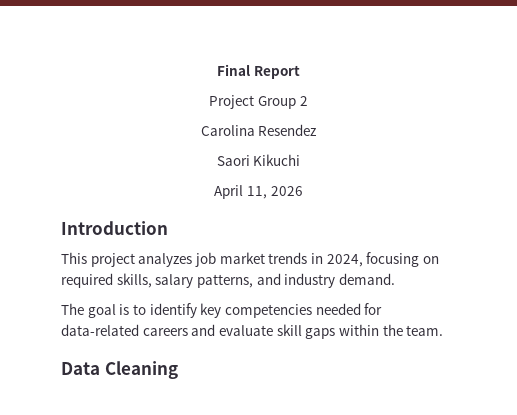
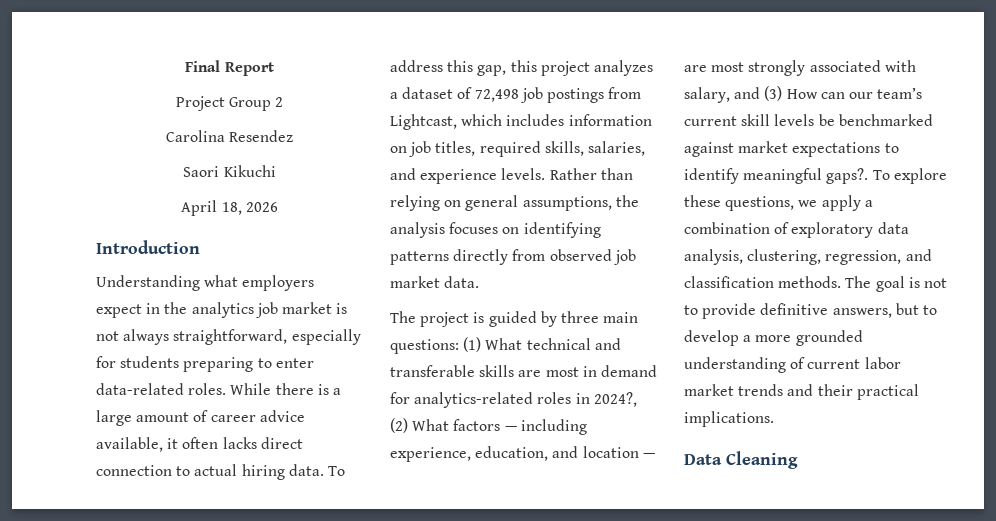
[247,186,267,199] 11, -> [221,202,242,215] 18,
[61,252,439,267] [61,273,395,288] [61,303,383,318] [61,324,444,339] This project analyzes job market trends in 2024, focusing on required skills, salary patterns, and industry demand. // The goal is to identify key competencies needed for data-related careers and evaluate skill gaps within the team. -> [96,275,315,291] [96,302,348,318] [96,329,361,345] [96,356,314,372] [96,383,341,395] [96,410,305,426] [96,437,303,452] [96,464,345,480] [390,60,653,76] [390,87,642,103] [390,114,652,130] [390,141,645,157] [390,168,633,184] [390,195,639,211] [390,222,601,238] [390,249,636,265] [390,276,480,288] [390,311,639,327] [390,337,621,354] [390,365,657,377] [390,392,637,408] [390,418,587,435] [390,446,655,462] [684,60,916,76] [684,86,923,103] [684,114,933,126] [684,141,899,157] [684,168,947,184] [684,195,873,211] [684,222,909,238] [684,249,932,265] [684,276,947,292] [684,303,937,319] [684,330,863,346] [684,357,901,373] [684,384,919,400] [684,411,774,427] Understanding what employers expect in the analytics job market is not always straightforward, especially for students preparing to enter data-related roles. While there is a large amount of career advice available, it often lacks direct connection to actual hiring data. To address this gap, this project analyzes a dataset of 72,498 job postings from Lightcast, which includes information on job titles, required skills, salaries, and experience levels. Rather than relying on general assumptions, the analysis focuses on identifying patterns directly from observed job market data. // The project is guided by three main questions: (1) What technical and transferable skills are most in demand for analytics-related roles in 2024?, (2) What factors — including experience, education, and location — are most strongly associated with salary, and (3) How can our team’s current skill levels be benchmarked against market expectations to identify meaningful gaps?. To explore these questions, we apply a combination of exploratory data analysis, clustering, regression, and classification methods. The goal is not to provide definitive answers, but to develop a more grounded understanding of current labor market trends and their practical implications.

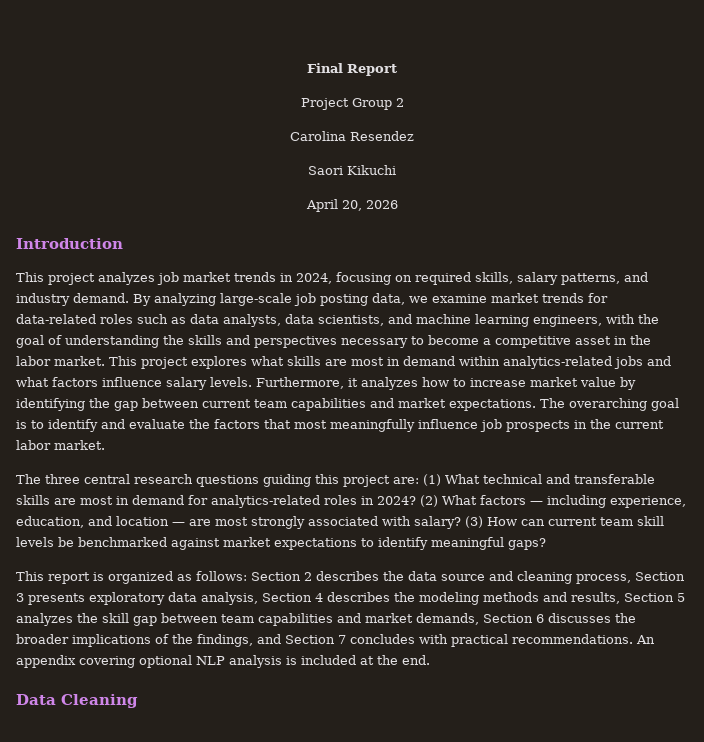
[221,202,242,215] 18, -> [341,200,362,211] 20,
[96,275,315,291] [96,302,348,318] [96,329,361,345] [96,356,314,372] [96,383,341,395] [96,410,305,426] [96,437,303,452] [96,464,345,480] [390,60,653,76] [390,87,642,103] [390,114,652,130] [390,141,645,157] [390,168,633,184] [390,195,639,211] [390,222,601,238] [390,249,636,265] [390,276,480,288] [390,311,639,327] [390,339,459,354] Understanding what employers expect in the analytics job market is not always straightforward, especially for students preparing to enter data-related roles. While there is a large amount of career advice available, it often lacks direct connection to actual hiring data. To address this gap, this project analyzes a dataset of 72,498 job postings from Lightcast, which includes information on job titles, required skills, salaries, and experience levels. Rather than relying on general assumptions, the analysis focuses on identifying patterns directly from observed job market data. // The project is guided by three main questions: -> [16,272,648,285] [16,293,608,306] [16,314,659,327] [16,335,651,348] [16,356,671,369] [16,377,636,390] [16,398,679,411] [16,419,664,432] [16,440,105,450] [16,474,419,487] This project analyzes job market trends in 2024, focusing on required skills, salary patterns, and industry demand. By analyzing large-scale job posting data, we examine market trends for data-related roles such as data analysts, data scientists, and machine learning engineers, with the goal of understanding the skills and perspectives necessary to become a competitive asset in the labor market. This project explores what skills are most in demand within analytics-related jobs and what factors influence salary levels. Furthermore, it analyzes how to increase market value by identifying the gap between current team capabilities and market expectations. The overarching goal is to identify and evaluate the factors that most meaningfully influence job prospects in the current labor market. // The three central research questions guiding this project are:
[593,392,637,407] 2024?, -> [377,496,416,505] 2024?
[684,87,761,103] salary, and -> [414,516,461,529] salary?
[848,87,923,99] [684,116,737,126] our team’s current -> [548,517,633,526] current team
[826,168,947,184] [684,195,873,211] [684,222,909,238] [684,249,932,265] [684,276,947,292] [684,303,937,319] [684,330,863,346] [684,357,901,373] [684,384,919,400] [684,411,774,427] gaps?. To explore these questions, we apply a combination of exploratory data analysis, clustering, regression, and classification methods. The goal is not to provide definitive answers, but to develop a more grounded understanding of current labor market trends and their practical implications. -> [508,538,546,550] [16,571,685,584] [16,592,685,605] [16,613,636,626] [16,634,655,647] [16,655,430,668] gaps? // This report is organized as follows: Section 2 describes the data source and cleaning process, Section 3 presents exploratory data analysis, Section 4 describes the modeling methods and results, Section 5 analyzes the skill gap between team capabilities and market demands, Section 6 discusses the broader implications of the findings, and Section 7 concludes with practical recommendations. An appendix covering optional NLP analysis is included at the end.

